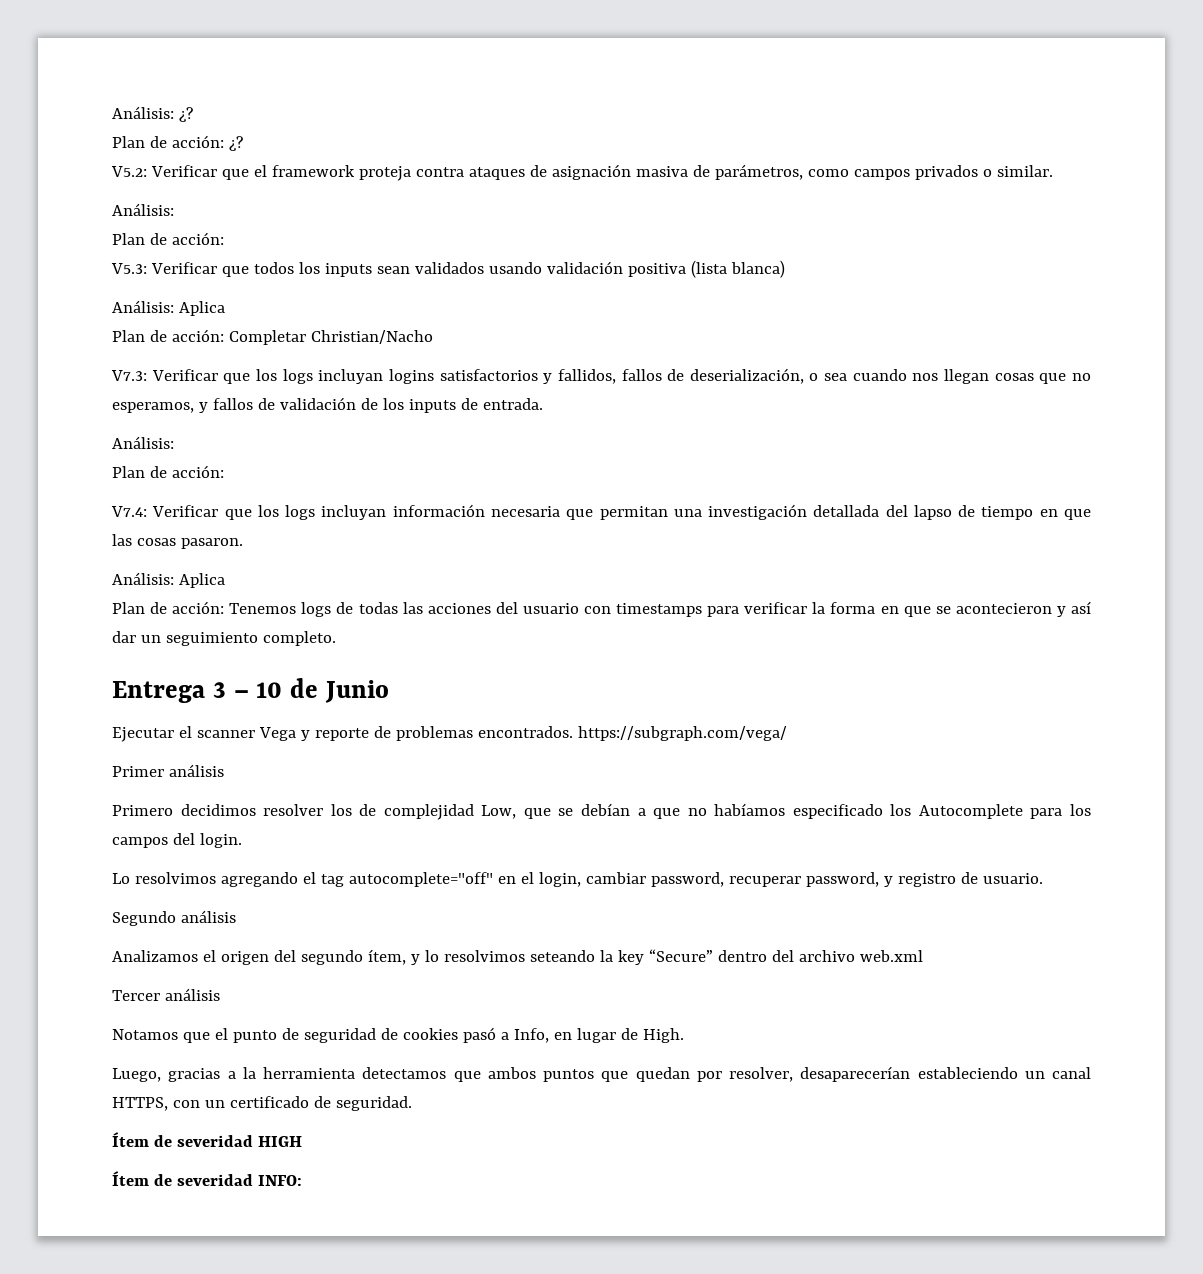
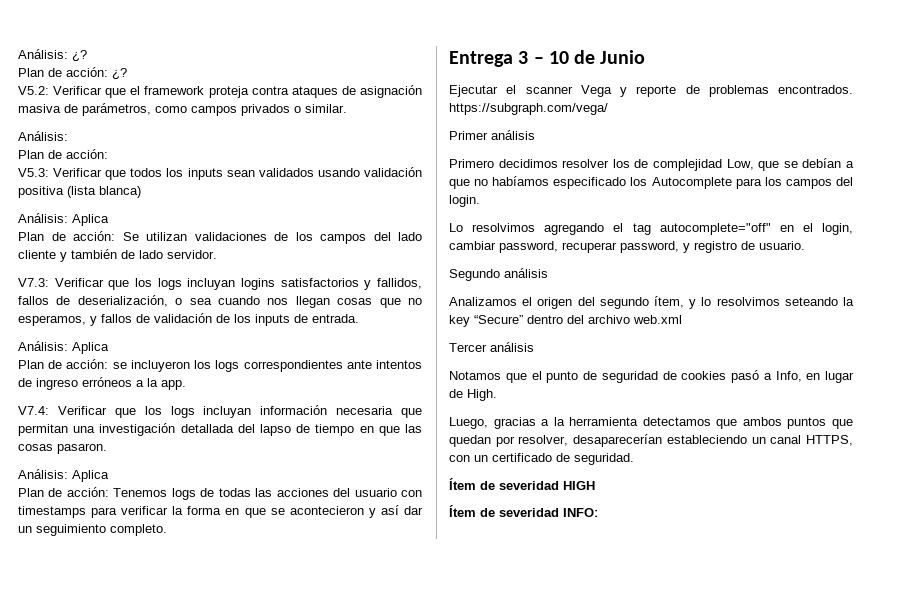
[228,330,433,345] Completar Christian/Nacho -> [122,232,422,244] [18,249,217,262] Se utilizan validaciones de los campos del lado cliente y también de lado servidor.
[112,465,224,478] // Plan de acción: -> [72,342,109,354] [18,359,423,372] [18,377,186,390] Aplica // Plan de acción: se incluyeron los logs correspondientes ante intentos de ingreso erróneos a la app.

